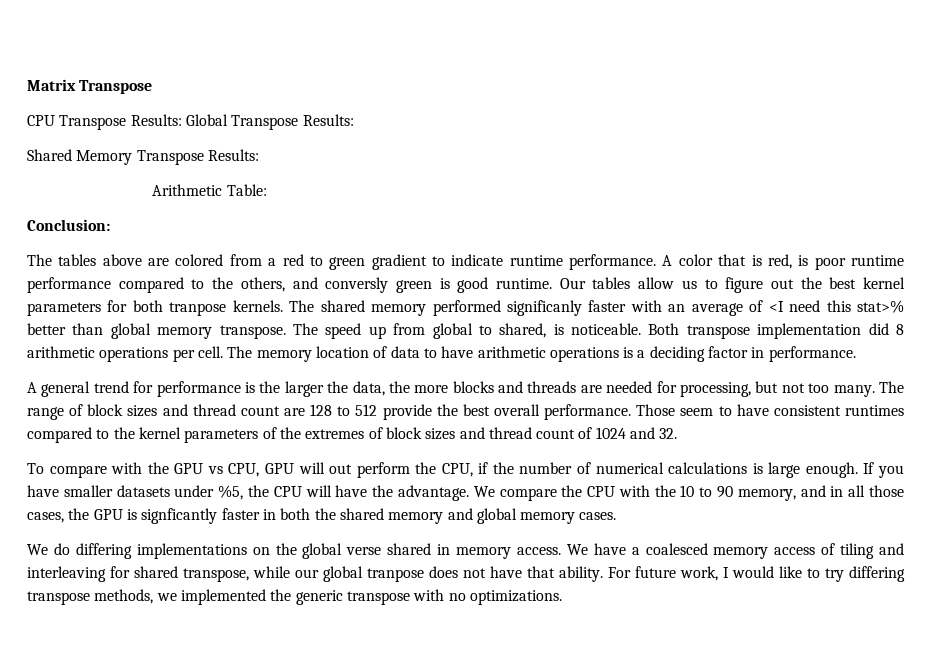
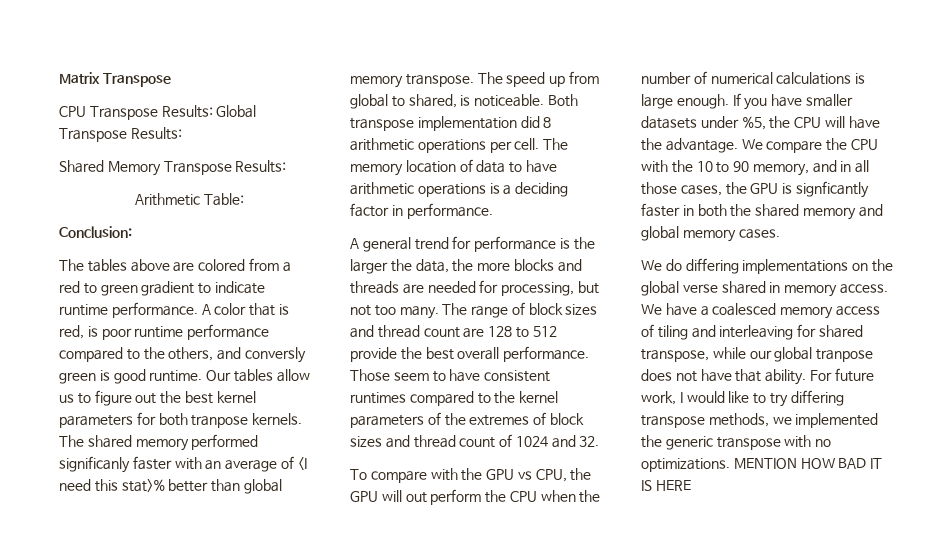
(260, 470) none -> [570,468,592,481] the
[441,462,489,477] CPU, if -> [509,490,576,502] CPU when
(562, 597) none -> [733,458,883,469] [641,480,691,491] MENTION HOW BAD IT IS HERE

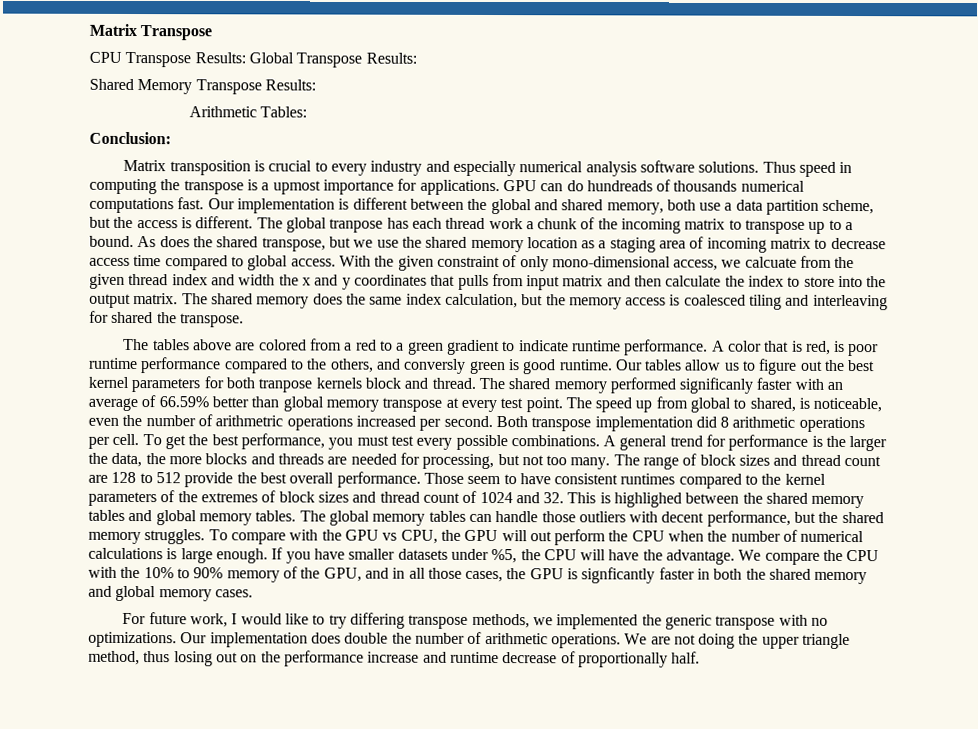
[203,193,244,206] Table: -> [260,106,308,118] Tables:
(132, 232) none -> [123,159,853,177] [89,178,805,196] [89,197,875,215] [89,216,854,234] [89,235,886,253] [89,255,855,272] [89,273,887,291] [89,293,888,311] [89,310,244,328] // Matrix transposition is crucial to every industry and especially numerical analysis software solutions. Thus speed in computing the transpose is a upmost importance for applications. GPU can do hundreads of thousands numerical computations fast. Our implementation is different between the global and shared memory, both use a data partition scheme, but the access is different. The global tranpose has each thread work a chunk of the incoming matrix to transpose up to a bound. As does the shared transpose, but we use the shared memory location as a staging area of incoming matrix to decrease access time compared to global access. With the given constraint of only mono-dimensional access, we calcuate from the given thread index and width the x and y coordinates that pulls from input matrix and then calculate the index to store into the output matrix. The shared memory does the same index calculation, but the memory access is coalesced tiling and interleaving for shared the transpose.
(97, 288) none -> [396,342,405,351] a
[252,413,303,425] kernels. -> [315,377,476,389] kernels block and thread.
[297,457,307,471] [59,479,282,494] [350,74,474,88] <I need this stat>% better than global memory transpose. -> [158,396,563,413] 66.59% better than global memory transpose at every test point.
[474,94,545,107] noticeable. -> [813,397,883,413] [88,414,493,431] noticeable, even the number of arithmetric operations increased per second.
[543,138,569,150] [350,159,557,176] [350,182,569,197] [350,203,493,219] The memory location of data to have arithmetic operations is a deciding factor in performance. // -> [142,433,600,451] To get the best performance, you must test every possible combinations.
(600, 441) // -> [567,492,865,509] [88,509,884,527] [88,529,206,545] This is highlighed between the shared memory tables and global memory tables. The global memory tables can handle those outliers with decent performance, but the shared memory struggles.
[696,161,809,176] 10 to 90 memory, -> [143,566,362,583] 10% to 90% memory of the GPU,
[641,258,893,274] [641,281,888,297] [641,303,880,319] [641,324,863,340] [641,347,874,362] [641,369,807,385] We do differing implementations on the global verse shared in memory access. We have a coalesced memory access of tiling and interleaving for shared transpose, while our global tranpose does not have that ability. -> (253, 593) none
[733,458,883,469] [641,480,691,491] MENTION HOW BAD IT IS HERE -> [180,631,851,650] [88,650,701,668] Our implementation does double the number of arithmetic operations. We are not doing the upper triangle method, thus losing out on the performance increase and runtime decrease of proportionally half.

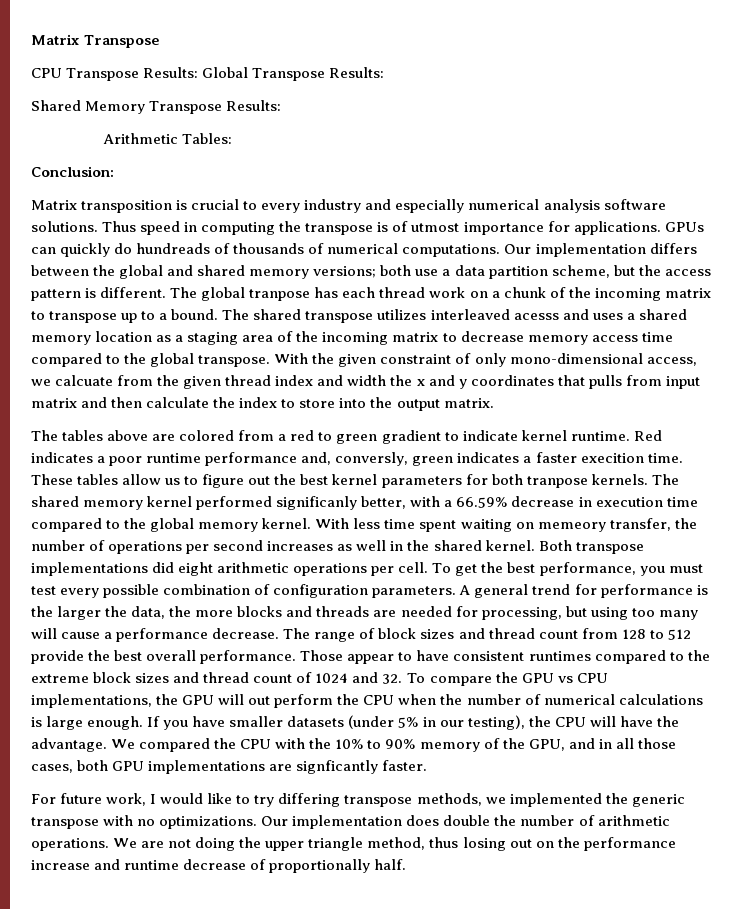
[261,180,321,195] a upmost -> [392,221,460,232] of utmost
[502,180,564,192] GPU can -> [664,222,704,232] [31,243,111,257] GPUs can quickly
[740,180,805,192] [89,197,408,214] numerical computations fast. Our implementation is different -> [308,243,697,257] of numerical computations. Our implementation differs
[606,202,664,215] memory, -> [249,266,377,279] memory versions;
(178, 224) none -> [31,289,81,301] pattern
(523, 223) none -> [469,291,488,298] on
[137,236,422,252] As does the shared transpose, but we use the -> [222,309,635,323] The shared transpose utilizes interleaved acesss and uses a
(705, 242) none -> [296,331,319,342] the
(886, 243) none -> [527,335,588,345] memory
[247,255,336,271] global access. -> [124,353,271,367] the global transpose.
[181,293,888,311] [89,310,244,328] The shared memory does the same index calculation, but the memory access is coalesced tiling and interleaving for shared the transpose. -> (494, 403) none
[396,342,405,351] a -> (333, 436) none
[571,339,880,357] [88,357,643,375] runtime performance. A color that is red, is poor runtime performance compared to the others, and conversly green is good runtime. Our -> [521,430,662,441] [31,452,683,466] [31,474,73,485] kernel runtime. Red indicates a poor runtime performance and, conversly, green indicates a faster execition time. These
[315,377,607,394] kernels block and thread. The shared memory -> [591,474,679,485] [31,496,193,510] kernels. The shared memory kernel
[756,377,844,390] [88,395,883,413] [88,414,730,432] faster with an average of 66.59% better than global memory transpose at every test point. The speed up from global to shared, is noticeable, even the number of arithmetric operations increased per second. Both transpose implementation did 8 -> [361,496,698,509] [31,518,697,532] [31,540,644,554] [31,562,214,576] better, with a 66.59% decrease in execution time compared to the global memory kernel. With less time spent waiting on memeory transfer, the number of operations per second increases as well in the shared kernel. Both transpose implementations did eight
[510,435,600,447] combinations. -> [163,584,457,598] combination of configuration parameters.
[521,455,611,470] not too many. -> [590,607,698,620] [31,628,280,642] using too many will cause a performance decrease.
[88,474,108,483] are -> [581,628,618,639] from
[467,475,502,485] seem -> [347,654,395,664] appear
[784,473,826,485] [88,490,277,507] kernel parameters of the extremes of -> [31,674,89,683] extreme
[567,492,865,509] [88,509,884,527] [88,529,206,545] This is highlighed between the shared memory tables and global memory tables. The global memory tables can handle those outliers with decent performance, but the shared memory struggles. -> (403, 679) none
[289,529,319,541] with -> (492, 681) none
[400,529,438,544] CPU, -> [576,673,608,683] [31,694,152,708] CPU implementations,
[450,548,518,564] under %5, -> [348,715,525,730] (under 5% in our testing),
[764,552,820,565] compare -> [139,738,211,752] compared
[506,567,868,585] [88,585,253,602] the GPU is signficantly faster in both the shared memory and global memory cases. -> [77,760,428,774] both GPU implementations are signficantly faster.

